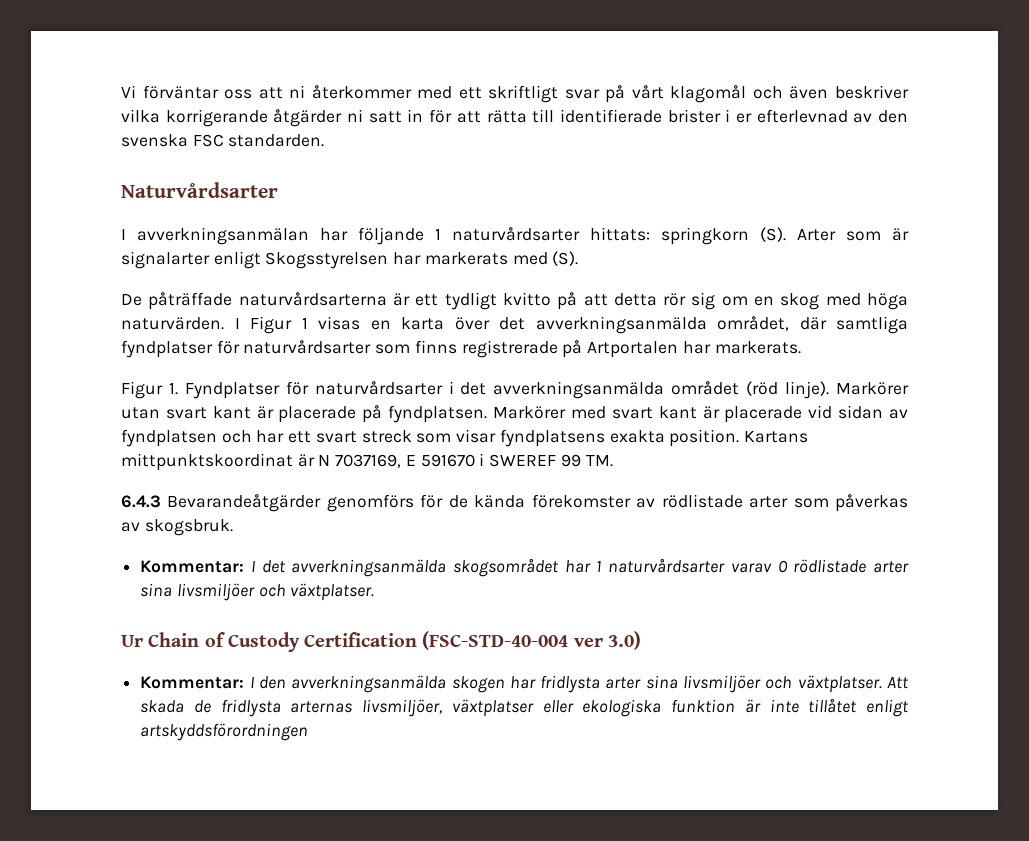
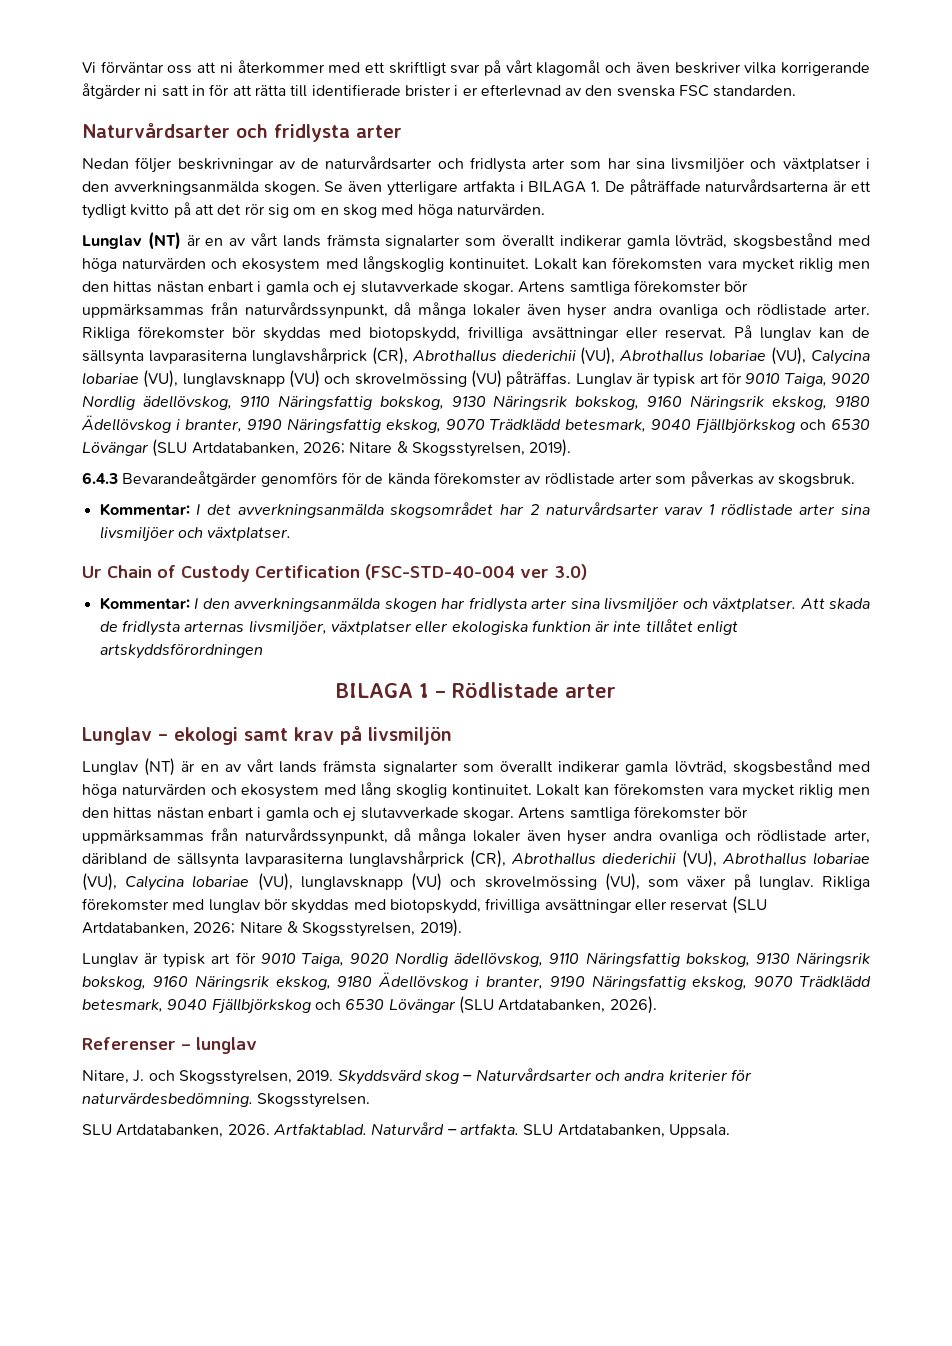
[121,227,909,245] [121,251,579,269] // I avverkningsanmälan har följande 1 naturvårdsarter hittats: springkorn (S). Arter som är signalarter enligt Skogsstyrelsen har markerats med (S). // -> [236,124,402,142] [82,156,870,173] [82,180,601,196] och fridlysta arter // Nedan följer beskrivningar av de naturvårdsarter och fridlysta arter som har sina livsmiljöer och växtplatser i den avverkningsanmälda skogen. Se även ytterligare artfakta i BILAGA 1.
[613,293,657,306] detta -> [217,204,242,215] det
[234,316,908,334] [121,340,801,358] [121,381,909,399] [121,405,909,423] [121,429,808,447] [121,453,613,471] I Figur 1 visas en karta över det avverkningsanmälda området, där samtliga fyndplatser för naturvårdsarter som finns registrerade på Artportalen har markerats. // Figur 1. Fyndplatser för naturvårdsarter i det avverkningsanmälda området (röd linje). Markörer utan svart kant är placerade på fyndplatsen. Markörer med svart kant är placerade vid sidan av fyndplatsen och har ett svart streck som visar fyndplatsens exakta position. Kartans mittpunktskoordinat är N 7037169, E 591670 i SWEREF 99 TM. -> [82,232,870,250] [82,256,871,273] [82,280,749,296] [82,302,870,319] [82,325,871,342] [82,347,870,365] [82,370,871,388] [82,395,870,410] [81,415,870,434] [82,439,572,457] // Lunglav (NT) är en av vårt lands främsta signalarter som överallt indikerar gamla lövträd, skogsbestånd med höga naturvärden och ekosystem med långskoglig kontinuitet. Lokalt kan förekomsten vara mycket riklig men den hittas nästan enbart i gamla och ej slutavverkade skogar. Artens samtliga förekomster bör uppmärksammas från naturvårdssynpunkt, då många lokaler även hyser andra ovanliga och rödlistade arter. Rikliga förekomster bör skyddas med biotopskydd, frivilliga avsättningar eller reservat. På lunglav kan de sällsynta lavparasiterna lunglavshårprick (CR), Abrothallus diederichii (VU), Abrothallus lobariae (VU), Calycina lobariae (VU), lunglavsknapp (VU) och skrovelmössing (VU) påträffas. Lunglav är typisk art för 9010 Taiga, 9020 Nordlig ädellövskog, 9110 Näringsfattig bokskog, 9130 Näringsrik bokskog, 9160 Näringsrik ekskog, 9180 Ädellövskog i branter, 9190 Näringsfattig ekskog, 9070 Trädklädd betesmark, 9040 Fjällbjörkskog och 6530 Lövängar (SLU Artdatabanken, 2026; Nitare & Skogsstyrelsen, 2019).
[596,560,602,572] 1 -> [529,504,539,515] 2
[777,560,788,573] 0 -> [708,504,715,515] 1
(309, 732) none -> [336,682,616,698] [82,726,452,745] [82,758,871,776] [82,782,871,799] [82,806,749,822] [82,828,870,845] [82,850,870,868] [82,873,871,891] [82,896,767,914] [82,919,462,937] [82,952,870,968] [82,972,872,990] [82,996,657,1014] [82,1037,257,1054] [82,1068,752,1085] [82,1093,371,1108] [82,1122,730,1138] // BILAGA 1 – Rödlistade arter // Lunglav – ekologi samt krav på livsmiljön // Lunglav (NT) är en av vårt lands främsta signalarter som överallt indikerar gamla lövträd, skogsbestånd med höga naturvärden och ekosystem med lång skoglig kontinuitet. Lokalt kan förekomsten vara mycket riklig men den hittas nästan enbart i gamla och ej slutavverkade skogar. Artens samtliga förekomster bör uppmärksammas från naturvårdssynpunkt, då många lokaler även hyser andra ovanliga och rödlistade arter, däribland de sällsynta lavparasiterna lunglavshårprick (CR), Abrothallus diederichii (VU), Abrothallus lobariae (VU), Calycina lobariae (VU), lunglavsknapp (VU) och skrovelmössing (VU), som växer på lunglav. Rikliga förekomster med lunglav bör skyddas med biotopskydd, frivilliga avsättningar eller reservat (SLU Artdatabanken, 2026; Nitare & Skogsstyrelsen, 2019). // Lunglav är typisk art för 9010 Taiga, 9020 Nordlig ädellövskog, 9110 Näringsfattig bokskog, 9130 Näringsrik bokskog, 9160 Näringsrik ekskog, 9180 Ädellövskog i branter, 9190 Näringsfattig ekskog, 9070 Trädklädd betesmark, 9040 Fjällbjörkskog och 6530 Lövängar (SLU Artdatabanken, 2026). // Referenser – lunglav // Nitare, J. och Skogsstyrelsen, 2019. Skyddsvärd skog – Naturvårdsarter och andra kriterier för naturvärdesbedömning. Skogsstyrelsen. // SLU Artdatabanken, 2026. Artfaktablad. Naturvård – artfakta. SLU Artdatabanken, Uppsala.

